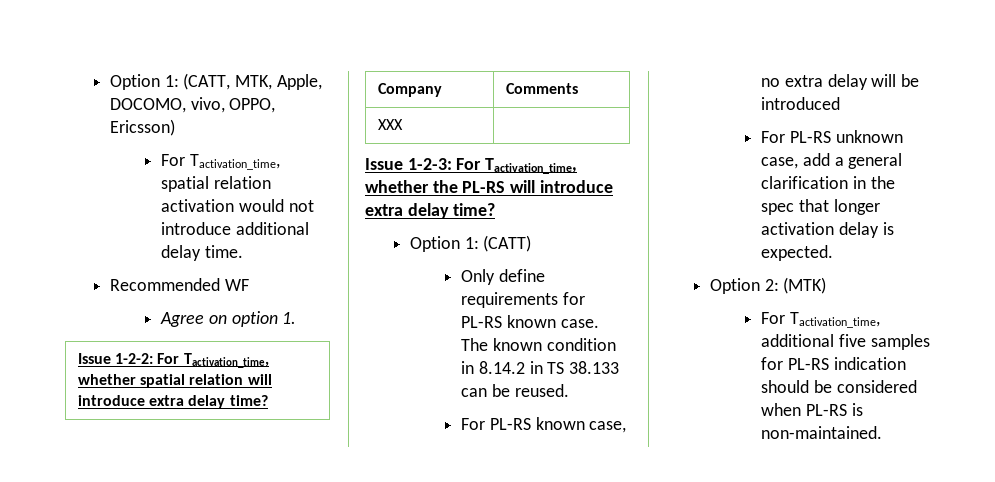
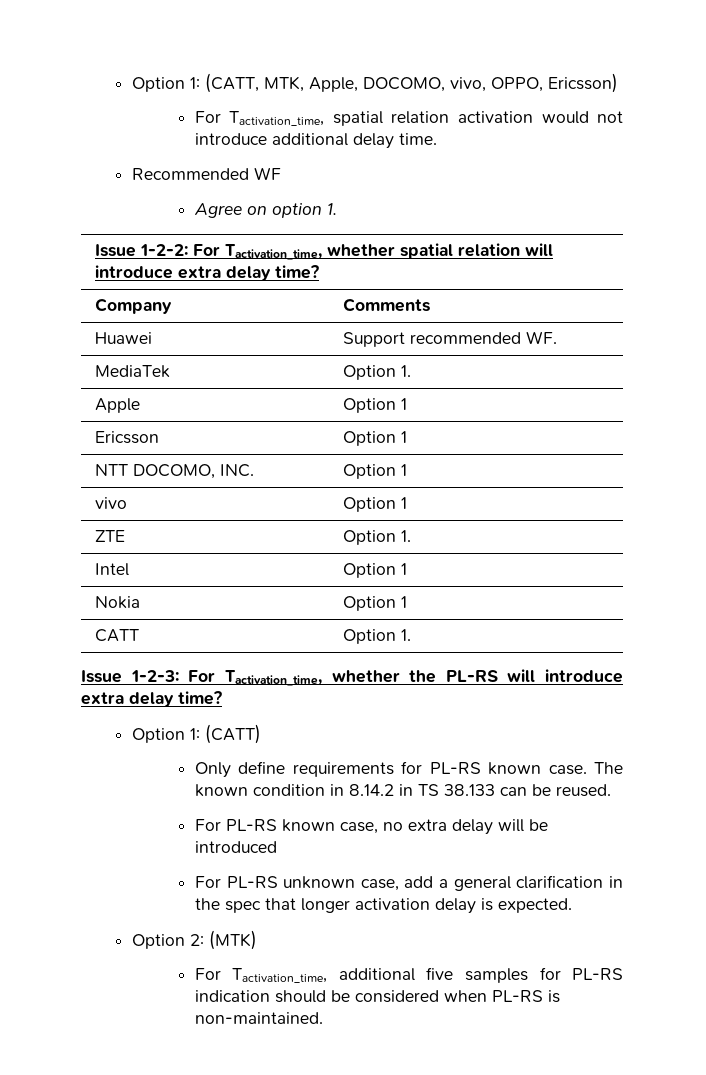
[377,119,403,130] XXX | -> [94,332,152,344] [342,331,557,347] [94,365,170,378] [342,365,411,380] [94,398,140,413] [342,398,407,413] [94,431,159,444] [342,431,407,446] [94,464,254,479] [342,464,407,479] [94,497,127,509] [342,497,407,512] [94,530,125,542] [342,530,411,545] [94,563,129,576] [342,563,407,578] [94,596,140,609] [342,596,407,611] [94,629,139,642] [342,629,411,644] Huawei | Support recommended WF. // MediaTek | Option 1. // Apple | Option 1 // Ericsson | Option 1 // NTT DOCOMO, INC. | Option 1 // vivo | Option 1 // ZTE | Option 1. // Intel | Option 1 // Nokia | Option 1 // CATT | Option 1.

